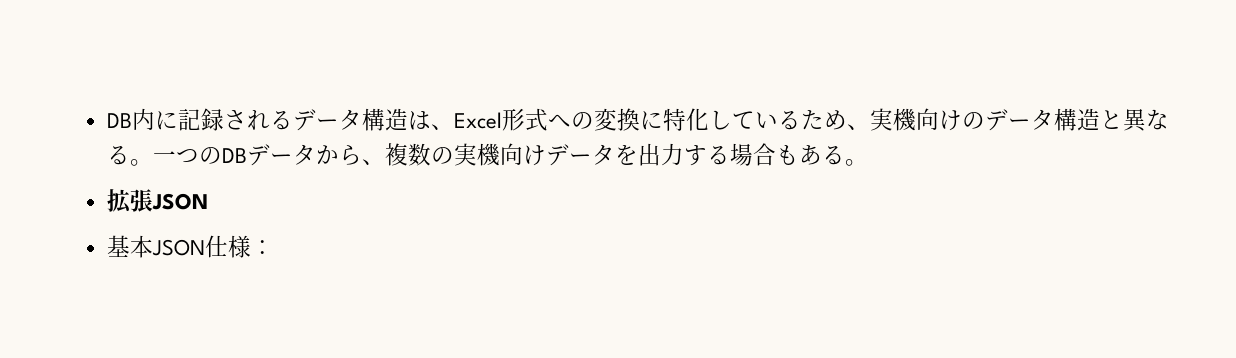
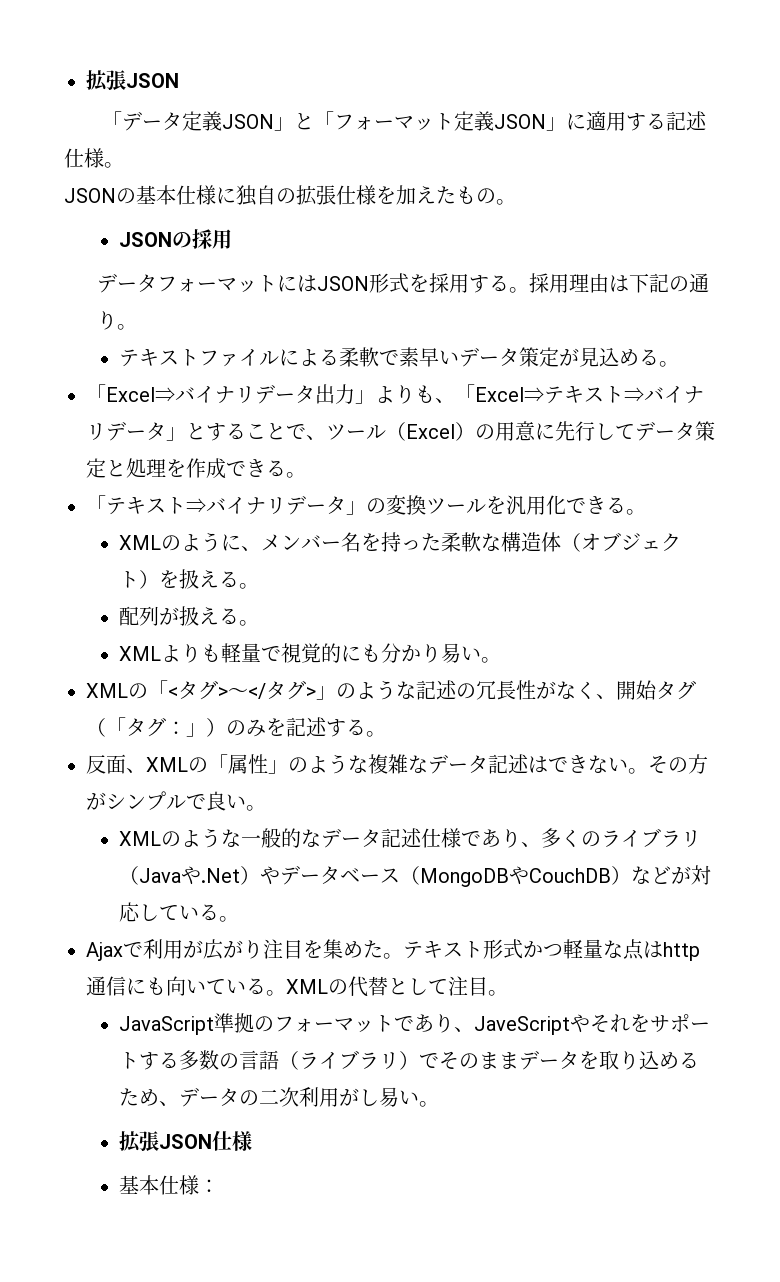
[107,108,1170,132] [107,143,846,166] DB内に記録されるデータ構造は、Excel形式への変換に特化しているため、実機向けのデータ構造と異なる。一つのDBデータから、複数の実機向けデータを出力する場合もある -> [86,70,179,91] [102,111,708,131] [64,148,124,168] [64,185,516,206] [119,229,233,249] [97,273,710,293] [97,311,138,330] [119,347,680,367] [86,384,704,404] [86,421,715,441] [86,458,306,479] [86,495,646,515] [119,532,682,552] [119,569,260,589] [119,606,260,626] [119,643,502,663] [86,680,696,700] [86,717,386,737] [86,754,708,774] [86,791,266,811] [119,828,702,848] [119,865,712,887] [119,902,240,922] [86,939,700,961] [86,976,508,997] [119,1013,711,1035] [119,1050,700,1070] [119,1087,420,1107] 拡張JSON // 「データ定義JSON」と「フォーマット定義JSON」に適用する記述仕様。 // JSONの基本仕様に独自の拡張仕様を加えたもの。 // JSONの採用 // データフォーマットにはJSON形式を採用する。採用理由は下記の通り。 // テキストファイルによる柔軟で素早いデータ策定が見込める。 // 「Excel⇒バイナリデータ出力」よりも、「Excel⇒テキスト⇒バイナリデータ」とすることで、ツール（Excel）の用意に先行してデータ策定と処理を作成できる。 // 「テキスト⇒バイナリデータ」の変換ツールを汎用化できる。 // XMLのように、メンバー名を持った柔軟な構造体（オブジェクト）を扱える。 // 配列が扱える。 // XMLよりも軽量で視覚的にも分かり易い。 // XMLの「<タグ>～</タグ>」のような記述の冗長性がなく、開始タグ（「タグ：」）のみを記述する。 // 反面、XMLの「属性」のような複雑なデータ記述はできない。その方がシンプルで良い。 // XMLのような一般的なデータ記述仕様であり、多くのライブラリ（Javaや.Net）やデータベース（MongoDBやCouchDB）などが対応している。 // Ajaxで利用が広がり注目を集めた。テキスト形式かつ軽量な点はhttp通信にも向いている。XMLの代替として注目。 // JavaScript準拠のフォーマットであり、JaveScriptやそれをサポートする多数の言語（ライブラリ）でそのままデータを取り込めるため、データの二次利用がし易い
[107,235,206,258] // 基本JSON -> [212,1130,253,1151] [119,1175,160,1195] 仕様 // 基本

